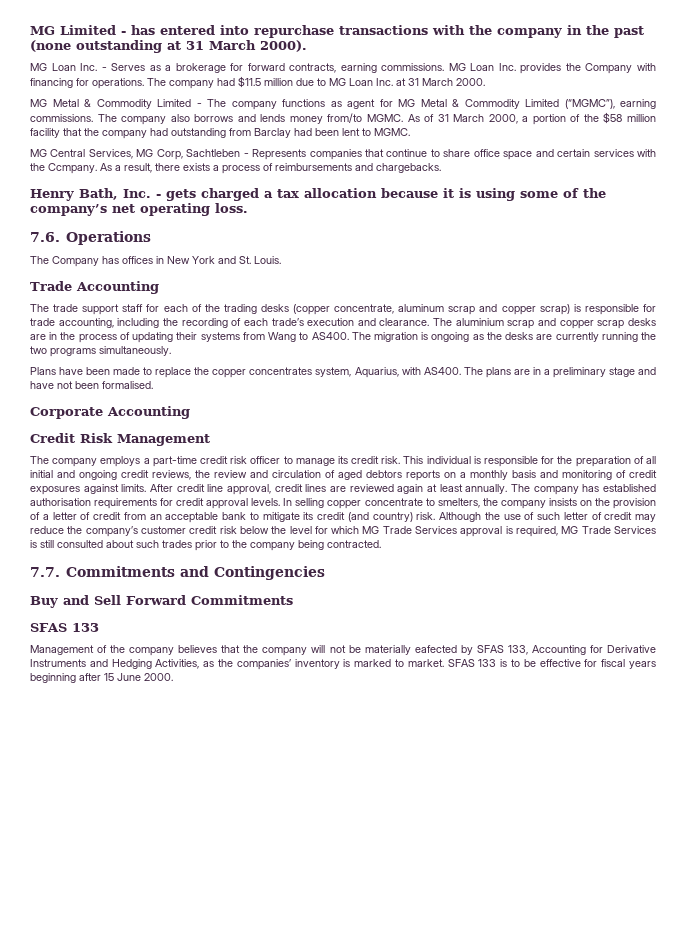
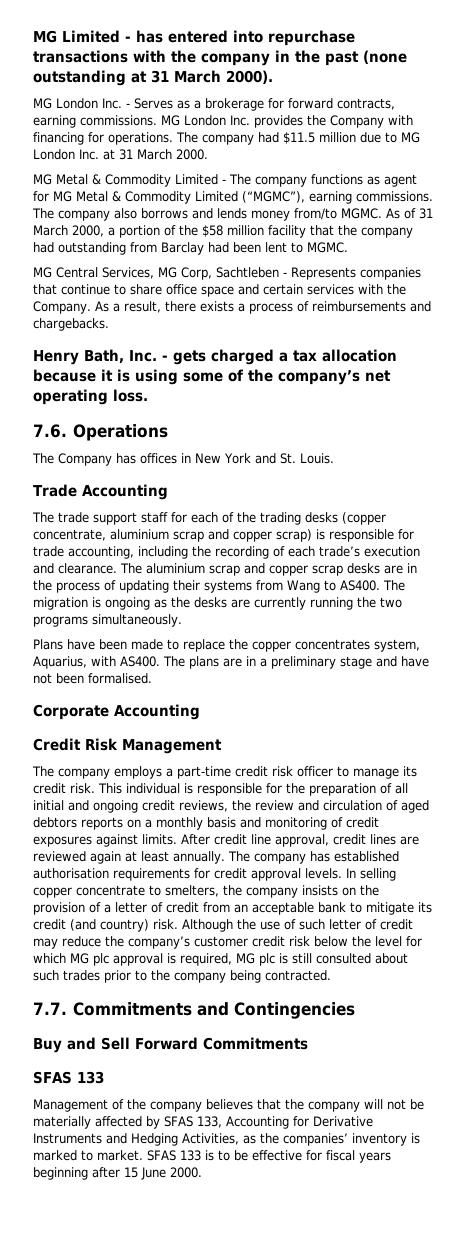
[51,63,76,71] Loan -> [56,98,98,109] London
[470,63,495,71] Loan -> [184,115,226,126] London
[349,78,373,86] Loan -> [33,149,75,160] London
[48,163,97,174] Ccmpany. -> [33,301,91,314] Company.
[398,304,445,312] aluminum -> [110,529,169,540] aluminium
[382,526,458,534] Trade Services -> [93,953,109,966] plc
[581,526,656,534] Trade Services -> [259,953,275,966] plc
[414,645,457,653] eafected -> [95,1116,142,1127] affected

